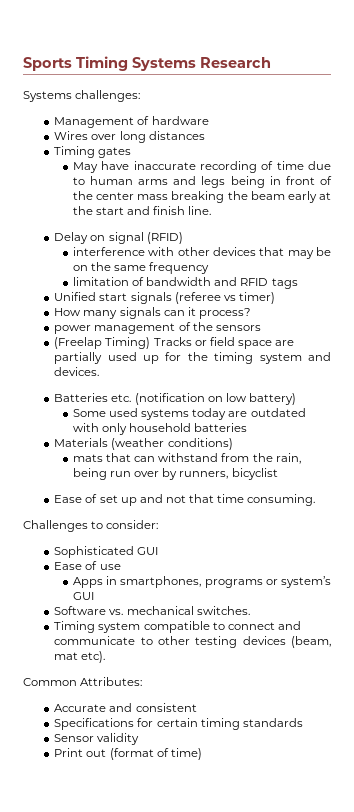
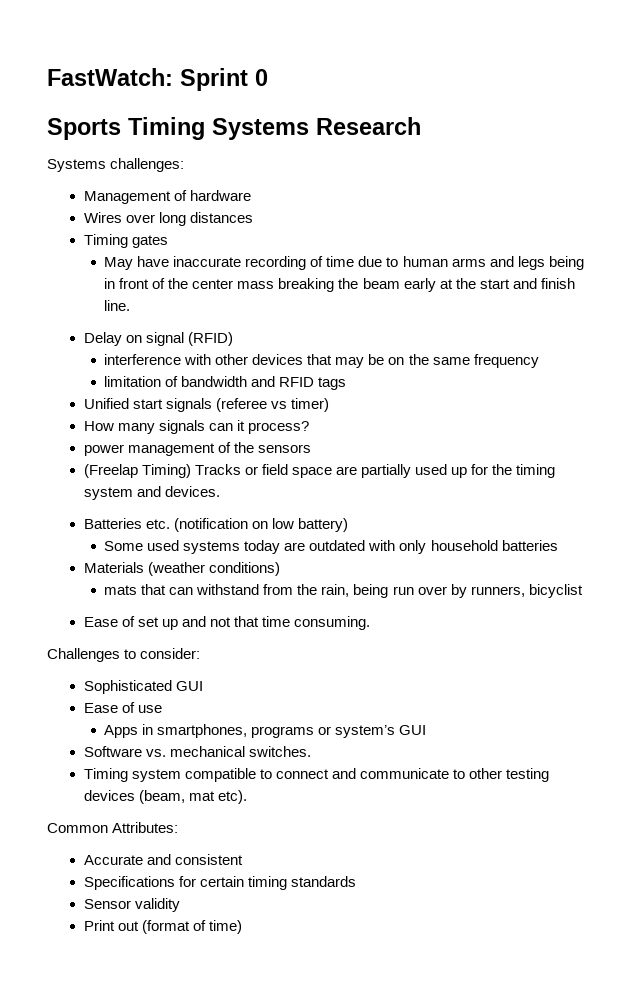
(23, 64) none -> [47,68,268,91] FastWatch: Sprint 0 //

